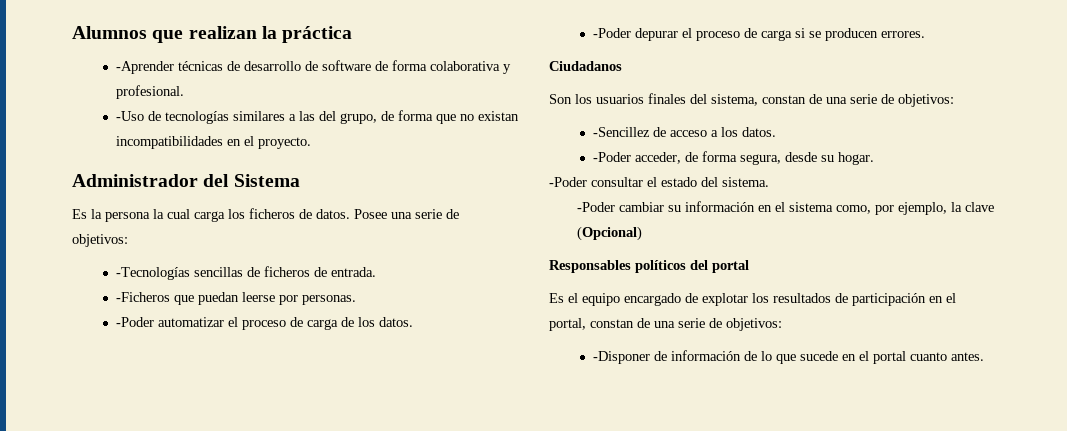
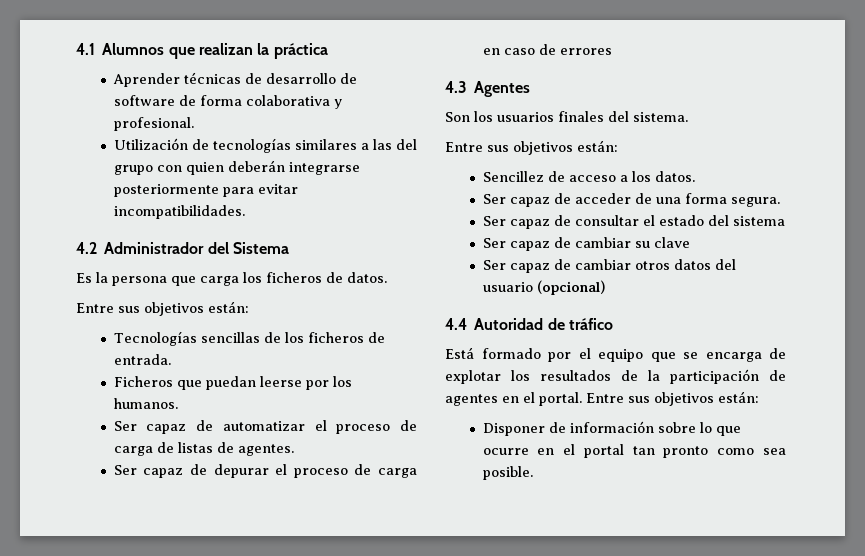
(72, 32) none -> [76,43,95,55] 4.1
[115,61,174,74] -Aprender -> [112,73,180,87] Aprender
[115,111,144,121] -Uso -> [113,138,188,150] Utilización
[339,110,519,124] [115,136,311,149] grupo, de forma que no existan incompatibilidades en el proyecto. // -> [113,160,360,175] [113,184,298,197] [113,205,245,219] [76,242,97,254] grupo con quien deberán integrarse posteriormente para evitar incompatibilidades. // 4.2
[153,209,190,219] la cual -> [171,276,196,286] que
[354,209,459,219] [72,234,128,247] [115,267,190,280] Posee una serie de objetivos: // -Tecnologías -> [76,301,249,316] [113,331,197,346] // Entre sus objetivos están: // Tecnologías
(260, 272) none -> [284,332,304,343] los
[115,292,170,302] -Ficheros -> [113,376,173,387] Ficheros
[301,295,356,305] [115,317,154,327] personas. // -Poder -> [332,376,352,387] [113,398,178,409] [113,420,214,434] los humanos. // Ser capaz de
[357,317,413,327] [592,28,631,38] los datos. // -Poder -> [177,442,294,456] [113,464,207,478] listas de agentes. // Ser capaz de
[794,28,925,41] [549,61,622,71] si se producen errores. // Ciudadanos -> [482,44,612,55] [445,81,531,97] en caso de errores // 4.3 Agentes
[711,94,954,107] [592,127,650,137] sistema, constan de una serie de objetivos: // -Sencillez -> [633,112,688,122] [445,140,618,155] [482,171,544,182] sistema. // Entre sus objetivos están: // Sencillez
[592,151,874,165] [549,177,769,187] [576,201,994,215] [576,226,642,241] [549,260,749,273] [549,293,681,306] -Poder acceder, de forma segura, desde su hogar. // -Poder consultar el estado del sistema. // -Poder cambiar su información en el sistema como, por ejemplo, la clave (Opcional) // Responsables políticos del portal // Es el equipo encargado -> [482,193,780,207] [482,215,785,229] [482,237,690,251] [482,259,736,273] [482,280,605,295] [445,318,613,330] [445,347,762,362] Ser capaz de acceder de una forma segura. // Ser capaz de consultar el estado del sistema // Ser capaz de cambiar su clave // Ser capaz de cambiar otros datos del usuario (opcional) // 4.4 Autoridad de tráfico // Está formado por el equipo que se encarga
[852,293,956,306] [549,318,782,331] [592,351,650,364] participación en el portal, constan de una serie de objetivos: // -Disponer -> [648,369,786,384] [445,391,759,406] [482,423,545,436] la participación de agentes en el portal. Entre sus objetivos están: // Disponer
[743,351,757,361] de -> [657,422,696,433] sobre
[799,351,838,361] sucede -> [482,448,529,455] ocurre
[909,352,984,361] cuanto antes. -> [632,446,786,458] [482,466,533,480] tan pronto como sea posible.

